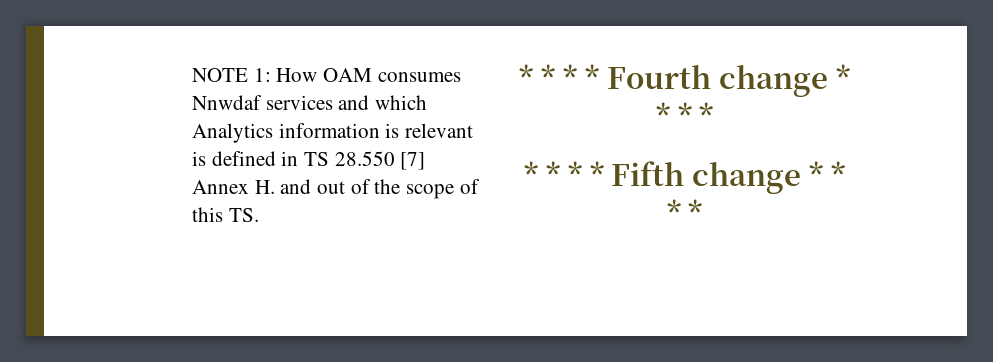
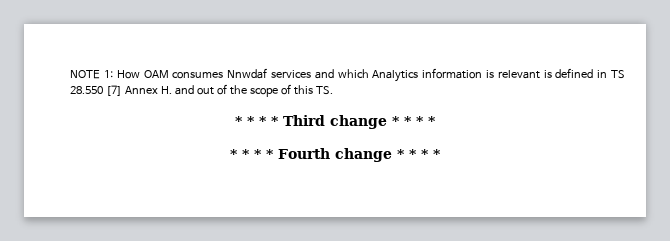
[606,64,711,89] Fourth -> [283,115,325,126] Third
[611,161,685,186] Fifth -> [278,148,330,159] Fourth

